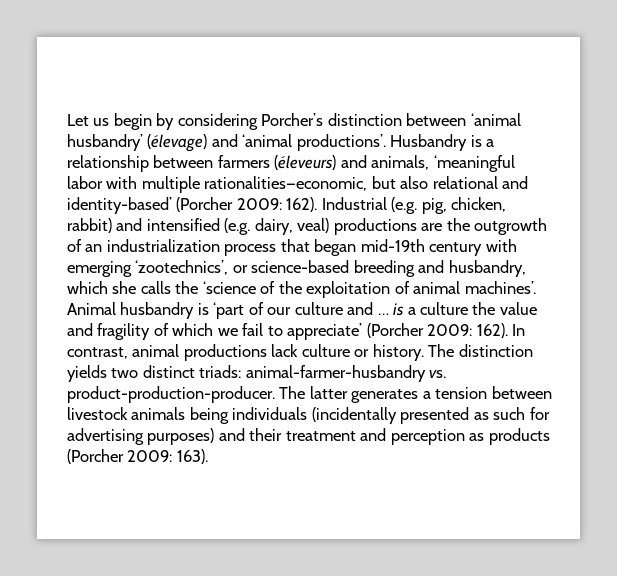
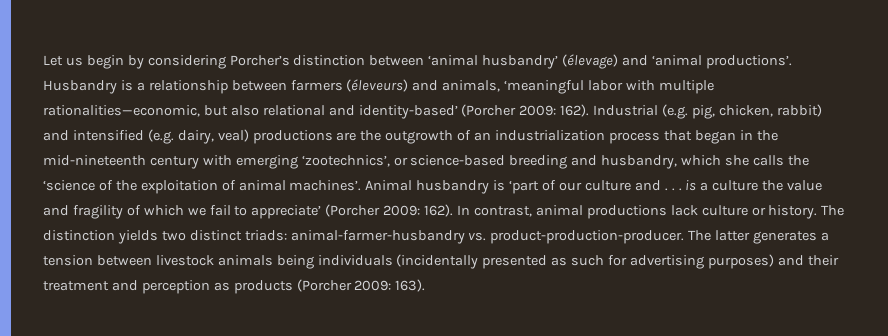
[360,239,425,252] mid-19th -> [739,130,778,141] [43,155,146,166] in the mid-nineteenth
[377,313,389,315] … -> [664,188,682,191] . . .

